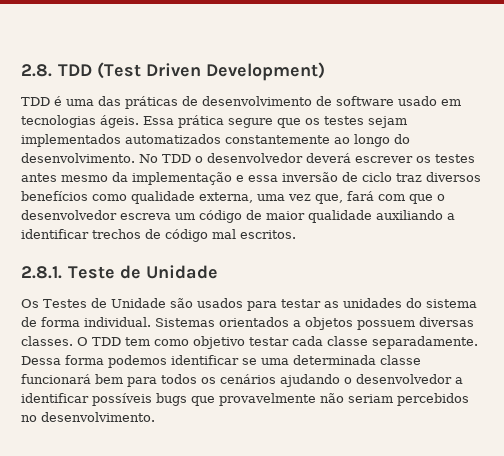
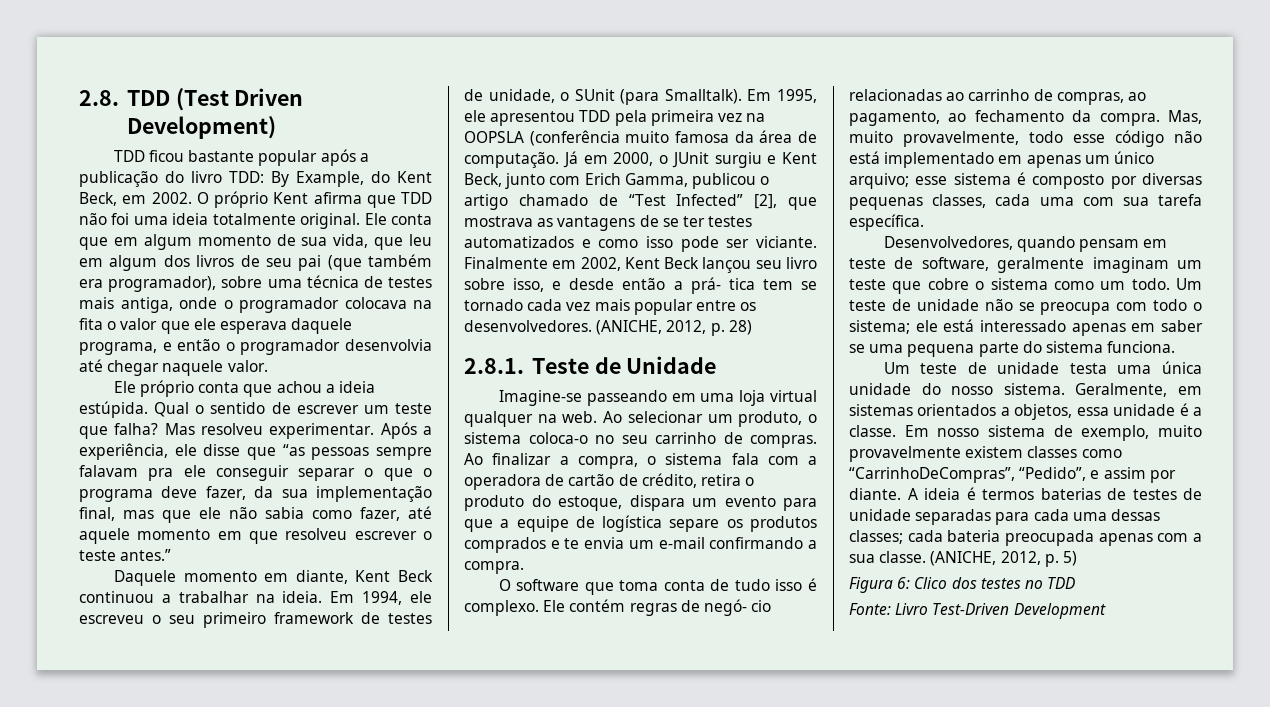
[54,96,461,109] [21,115,407,128] [21,134,410,147] [21,153,475,163] [21,172,481,185] [21,191,445,204] [21,210,455,223] [21,229,296,242] [21,265,219,279] [21,298,477,311] [21,317,474,330] [21,336,478,349] [21,355,421,368] [21,374,463,387] [21,393,469,406] [21,412,155,422] é uma das práticas de desenvolvimento de software usado em tecnologias ágeis. Essa prática segure que os testes sejam implementados automatizados constantemente ao longo do desenvolvimento. No TDD o desenvolvedor deverá escrever os testes antes mesmo da implementação e essa inversão de ciclo traz diversos benefícios como qualidade externa, uma vez que, fará com que o desenvolvedor escreva um código de maior qualidade auxiliando a identificar trechos de código mal escritos. // 2.8.1. Teste de Unidade // Os Testes de Unidade são usados para testar as unidades do sistema de forma individual. Sistemas orientados a objetos possuem diversas classes. O TDD tem como objetivo testar cada classe separadamente. Dessa forma podemos identificar se uma determinada classe funcionará bem para todos os cenários ajudando o desenvolvedor a identificar possíveis bugs que provavelmente não seriam percebidos no desenvolvimento. -> [149,149,369,166] [79,171,432,187] [79,191,432,208] [79,213,432,229] [79,234,432,250] [79,254,432,271] [79,275,432,292] [79,297,432,313] [79,318,353,334] [79,339,432,355] [79,359,268,376] [113,380,375,397] [79,401,432,418] [79,422,432,439] [79,443,432,460] [79,465,432,481] [79,486,432,502] [79,506,432,523] [79,528,432,544] [79,549,172,561] [113,570,433,586] [79,591,432,605] [79,612,432,628] [464,89,817,105] [464,110,766,126] [464,130,817,146] [464,151,817,168] [464,173,770,189] [464,194,817,210] [464,215,753,231] [464,236,817,252] [464,257,817,273] [464,277,817,294] [464,299,757,315] [464,320,752,336] [464,356,717,374] [498,390,817,406] [464,411,817,427] [464,432,817,448] [464,453,817,469] [464,473,755,490] [464,495,817,511] [464,515,817,532] [464,537,817,553] [464,561,524,574] [498,578,817,595] [464,599,772,616] [849,89,1146,105] [849,110,1202,126] [849,130,1202,147] [849,151,1154,168] [849,172,1202,189] [849,194,1202,210] [849,214,924,231] [883,236,1168,252] [849,257,1202,273] [849,278,1202,294] [849,299,1202,315] [849,319,1203,336] [849,341,1176,357] [883,361,1202,374] [849,383,1202,397] [849,403,1202,420] [849,425,1202,441] [849,446,1122,462] [849,467,1176,483] [849,487,1202,500] [849,509,1160,525] [849,530,1202,546] [849,551,1077,567] [849,577,1076,593] [849,603,1106,619] ficou bastante popular após a publicação do livro TDD: By Example, do Kent Beck, em 2002. O próprio Kent afirma que TDD não foi uma ideia totalmente original. Ele conta que em algum momento de sua vida, que leu em algum dos livros de seu pai (que também era programador), sobre uma técnica de testes mais antiga, onde o programador colocava na fita o valor que ele esperava daquele programa, e então o programador desenvolvia até chegar naquele valor. // Ele próprio conta que achou a ideia estúpida. Qual o sentido de escrever um teste que falha? Mas resolveu experimentar. Após a experiência, ele disse que “as pessoas sempre falavam pra ele conseguir separar o que o programa deve fazer, da sua implementação final, mas que ele não sabia como fazer, até aquele momento em que resolveu escrever o teste antes.” // Daquele momento em diante, Kent Beck continuou a trabalhar na ideia. Em 1994, ele escreveu o seu primeiro framework de testes de unidade, o SUnit (para Smalltalk). Em 1995, ele apresentou TDD pela primeira vez na OOPSLA (conferência muito famosa da área de computação. Já em 2000, o JUnit surgiu e Kent Beck, junto com Erich Gamma, publicou o artigo chamado de “Test Infected” [2], que mostrava as vantagens de se ter testes automatizados e como isso pode ser viciante. Finalmente em 2002, Kent Beck lançou seu livro sobre isso, e desde então a prá- tica tem se tornado cada vez mais popular entre os desenvolvedores. (ANICHE, 2012, p. 28) // 2.8.1. Teste de Unidade // Imagine-se passeando em uma loja virtual qualquer na web. Ao selecionar um produto, o sistema coloca-o no seu carrinho de compras. Ao finalizar a compra, o sistema fala com a operadora de cartão de crédito, retira o produto do estoque, dispara um evento para que a equipe de logística separe os produtos comprados e te envia um e-mail confirmando a compra. // O software que toma conta de tudo isso é complexo. Ele contém regras de negó- cio relacionadas ao carrinho de compras, ao pagamento, ao fechamento da compra. Mas, muito provavelmente, todo esse código não está implementado em apenas um único arquivo; esse sistema é composto por diversas pequenas classes, cada uma com sua tarefa específica. // Desenvolvedores, quando pensam em teste de software, geralmente imaginam um teste que cobre o sistema como um todo. Um teste de unidade não se preocupa com todo o sistema; ele está interessado apenas em saber se uma pequena parte do sistema funciona. // Um teste de unidade testa uma única unidade do nosso sistema. Geralmente, em sistemas orientados a objetos, essa unidade é a classe. Em nosso sistema de exemplo, muito provavelmente existem classes como “CarrinhoDeCompras”, “Pedido”, e assim por diante. A ideia é termos baterias de testes de unidade separadas para cada uma dessas classes; cada bateria preocupada apenas com a sua classe. (ANICHE, 2012, p. 5) // Figura 6: Clico dos testes no TDD // Fonte: Livro Test-Driven Development

